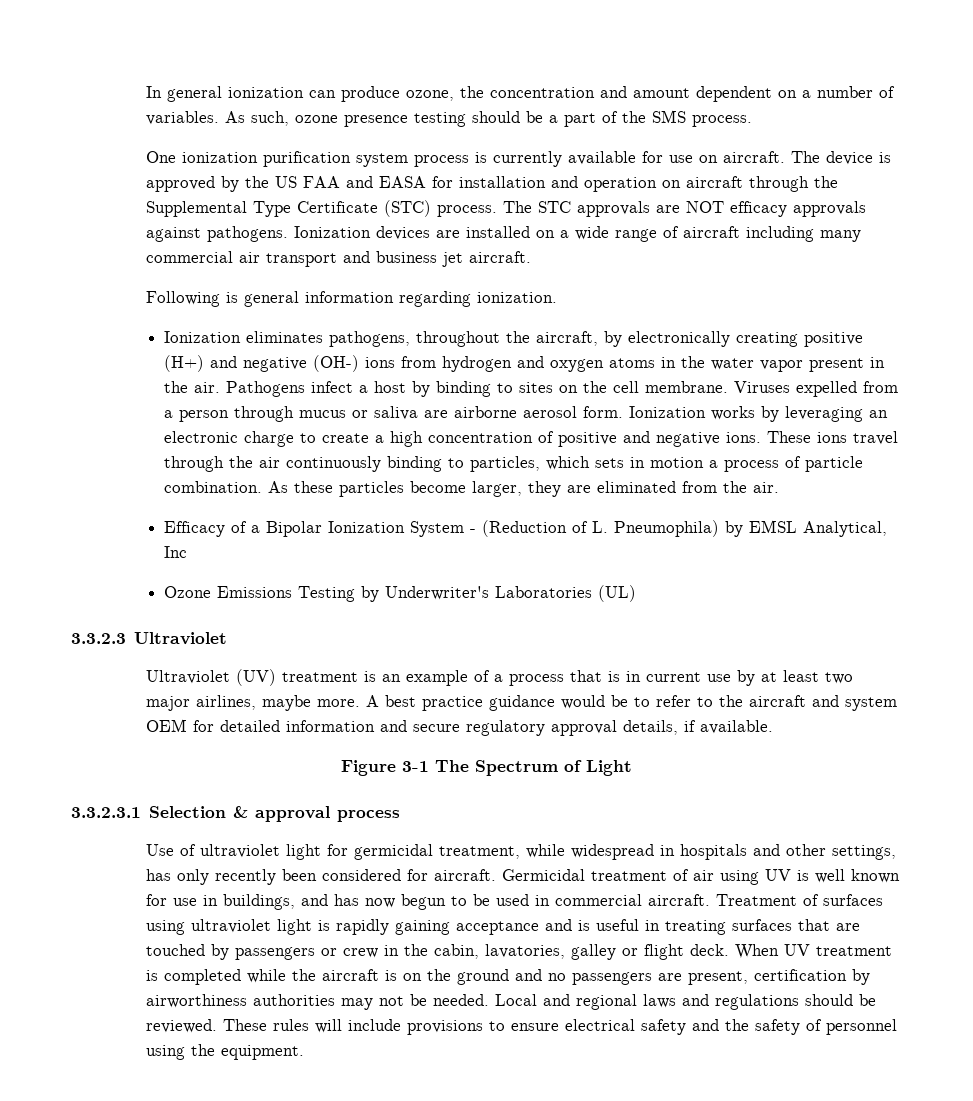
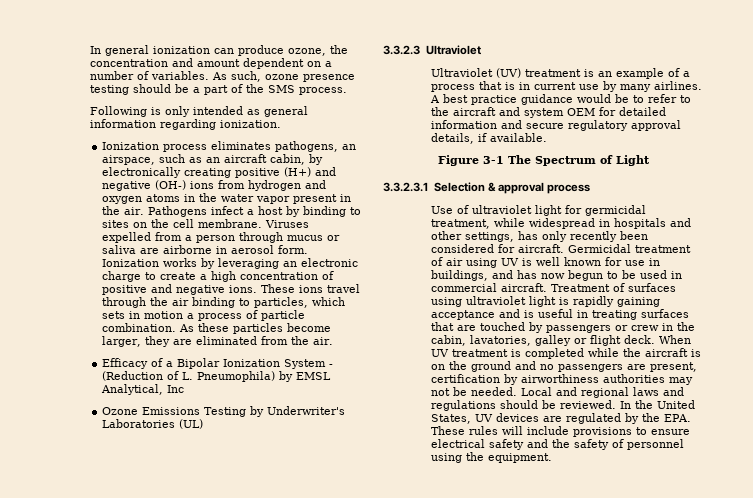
[145,151,891,167] [145,176,838,192] [145,200,866,217] [145,226,861,242] [145,251,531,267] // One ionization purification system process is currently available for use on aircraft. The device is approved by the US FAA and EASA for installation and operation on aircraft through the Supplemental Type Certificate (STC) process. The STC approvals are NOT efficacy approvals against pathogens. Ionization devices are installed on a wide range of aircraft including many commercial air transport and business jet aircraft. -> (348, 91) none
(238, 297) none -> [165,106,261,117] only intended as
(241, 337) none -> [163,144,208,152] process
[415,331,598,347] throughout the aircraft, -> [342,144,357,150] [102,154,306,165] an airspace, such as an aircraft cabin,
(517, 412) none -> [216,246,228,254] in
[285,456,381,472] continuously -> (190, 302) none
[760,670,853,684] [145,695,360,711] at least two major airlines, maybe more. -> [620,81,703,92] many airlines.
(217, 1026) none -> [620,400,696,409] [431,413,692,424] In the United States, UV devices are regulated by the EPA.

